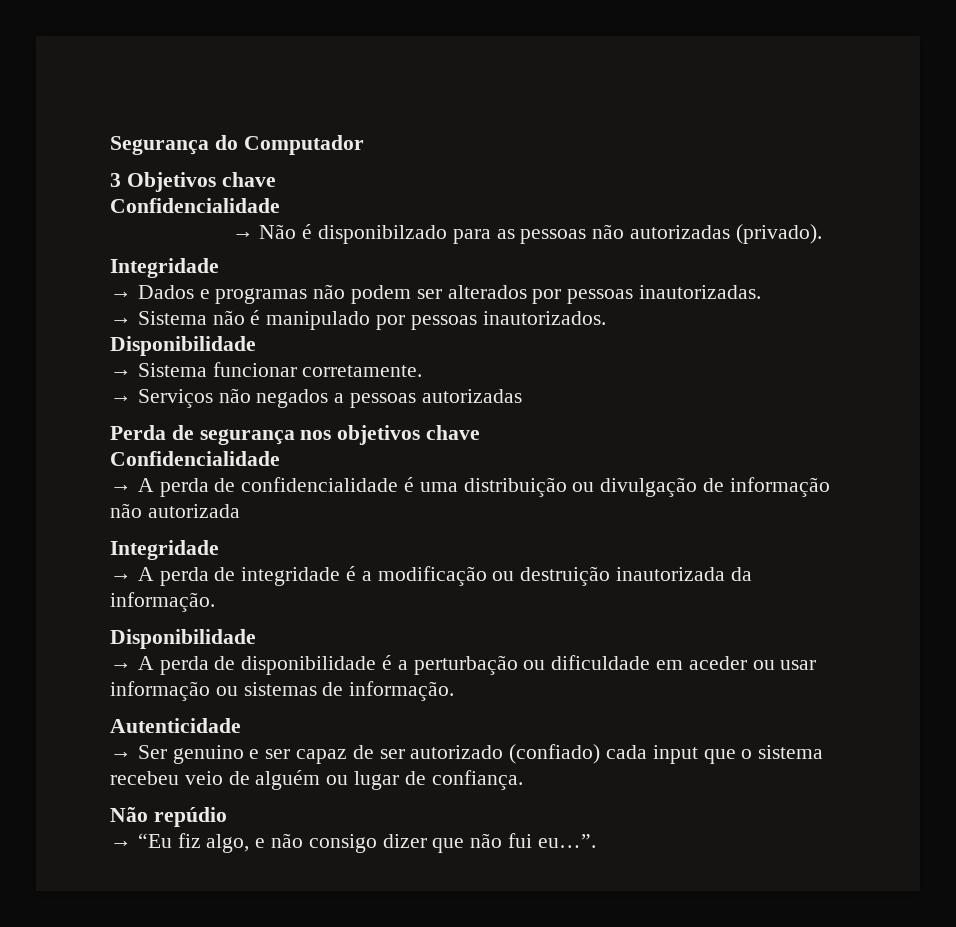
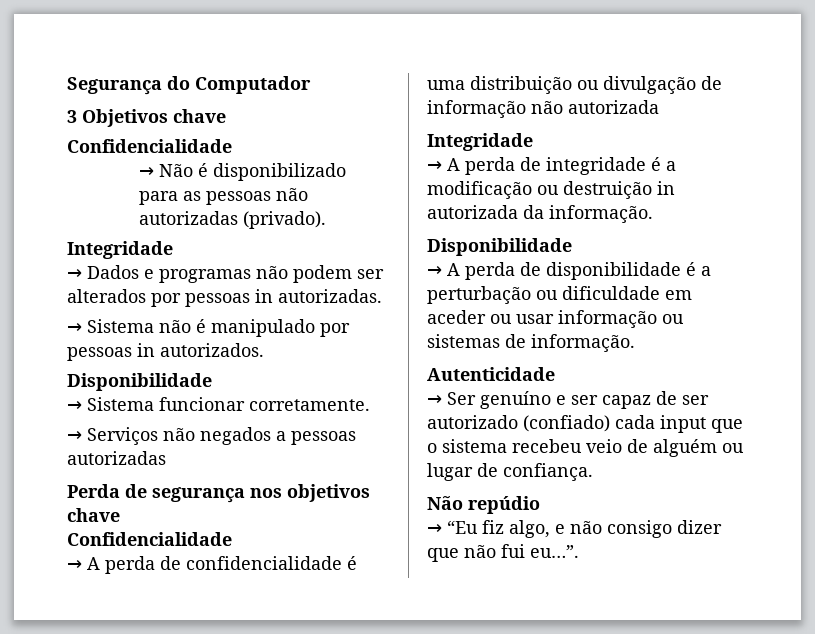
[317,225,447,244] disponibilzado -> [213,163,347,181] disponibilizado
[639,285,762,299] inautorizadas. -> [255,289,382,303] in autorizadas.
[482,311,606,325] inautorizados. -> [137,343,264,357] in autorizados.
[616,567,726,581] inautorizada -> [657,181,675,195] [427,205,518,219] in autorizada
[172,745,244,764] genuino -> [480,391,551,409] genuíno

